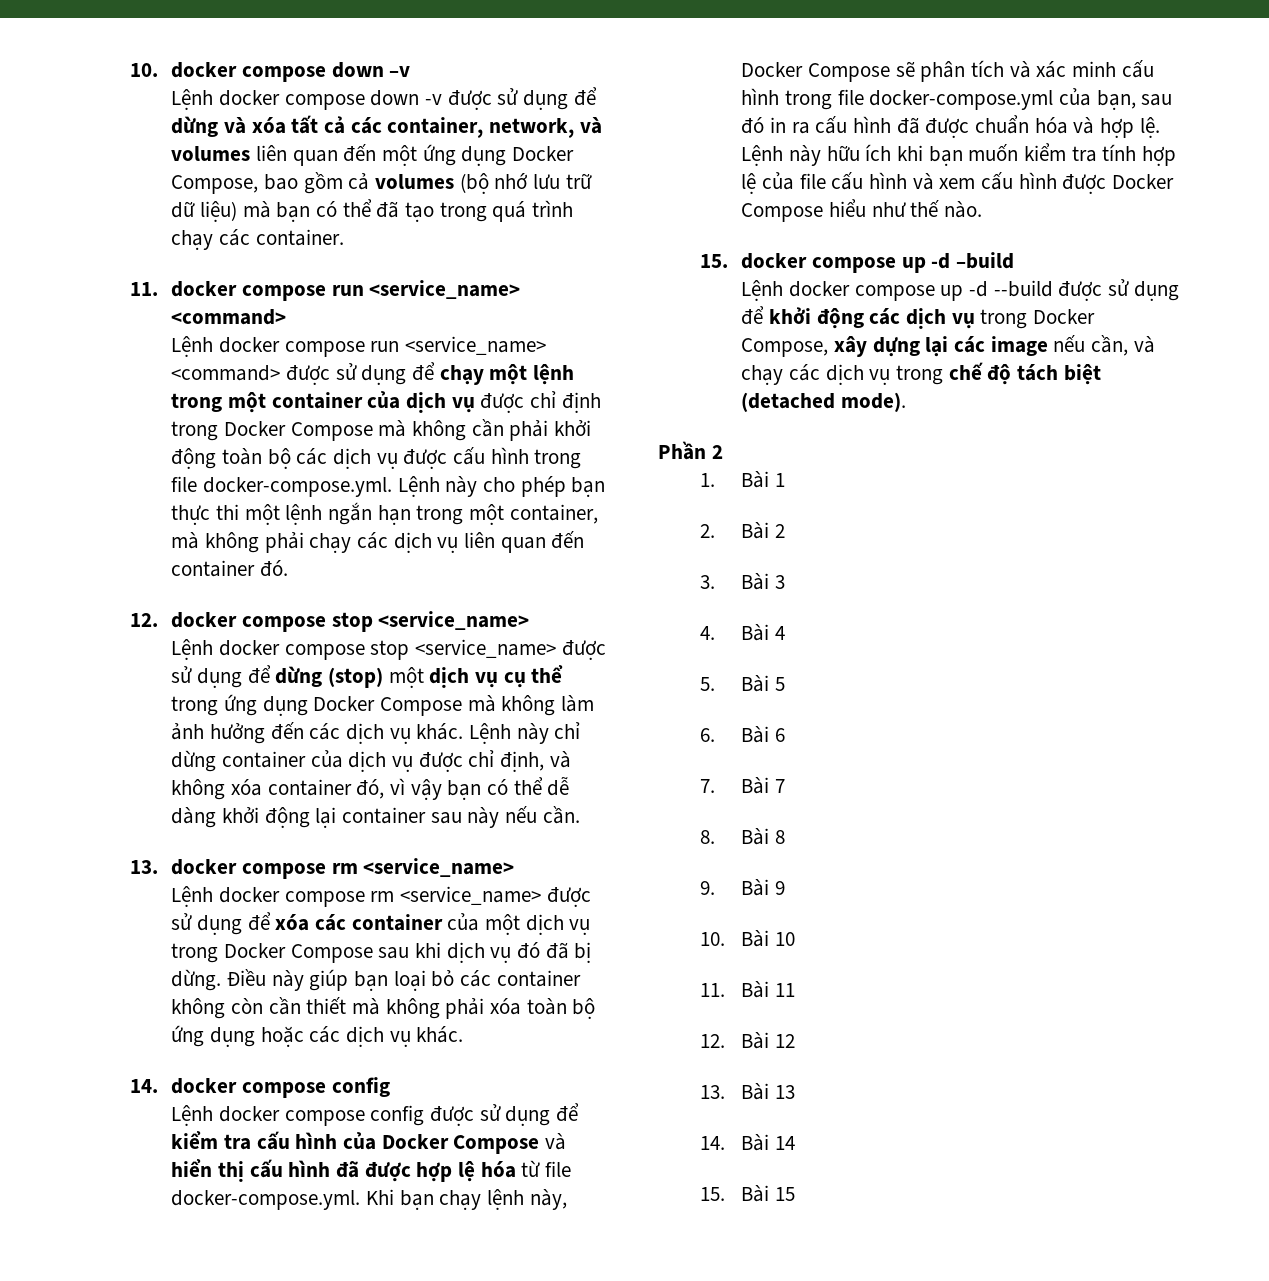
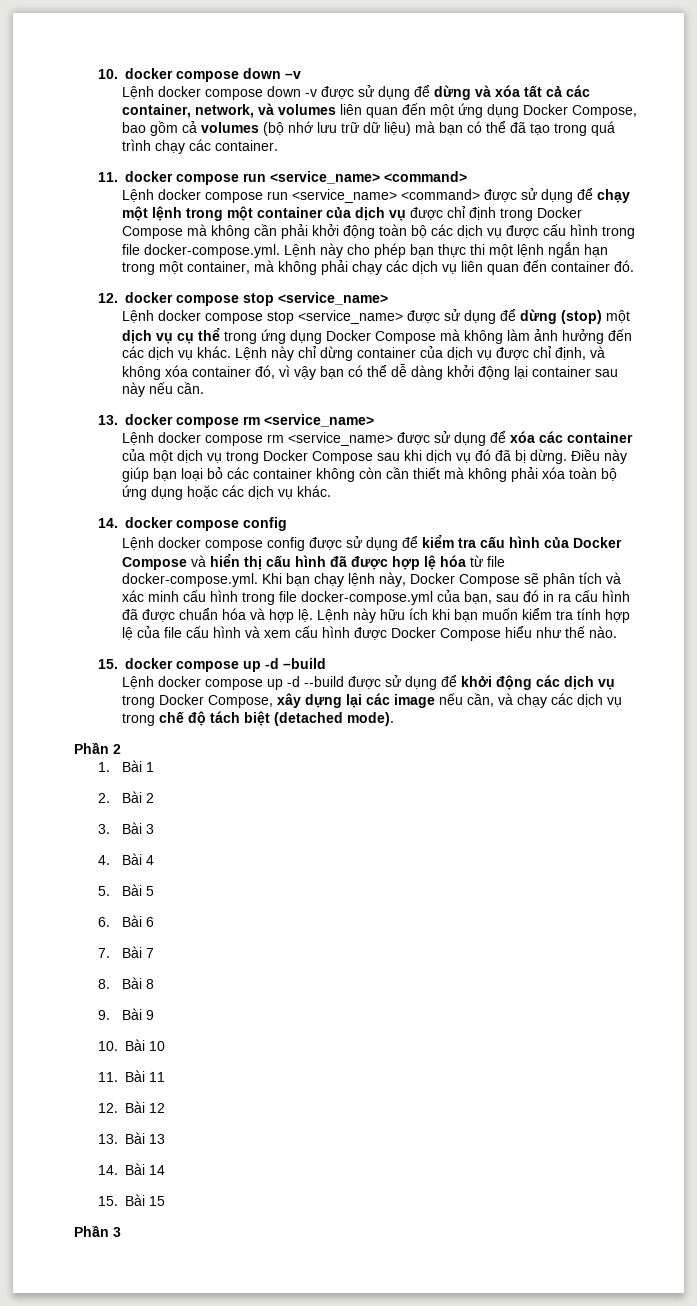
(796, 1194) none -> [74,1226,121,1237] // Phần 3

